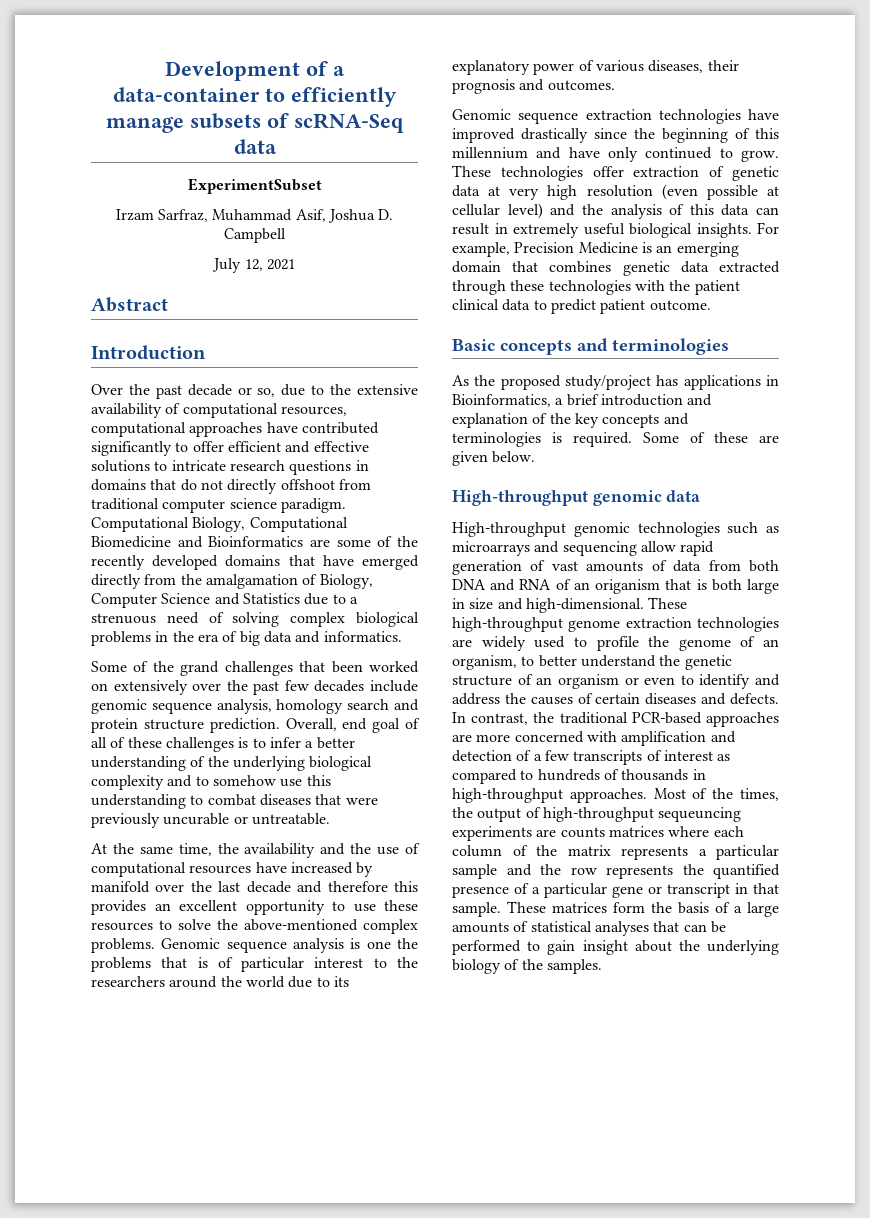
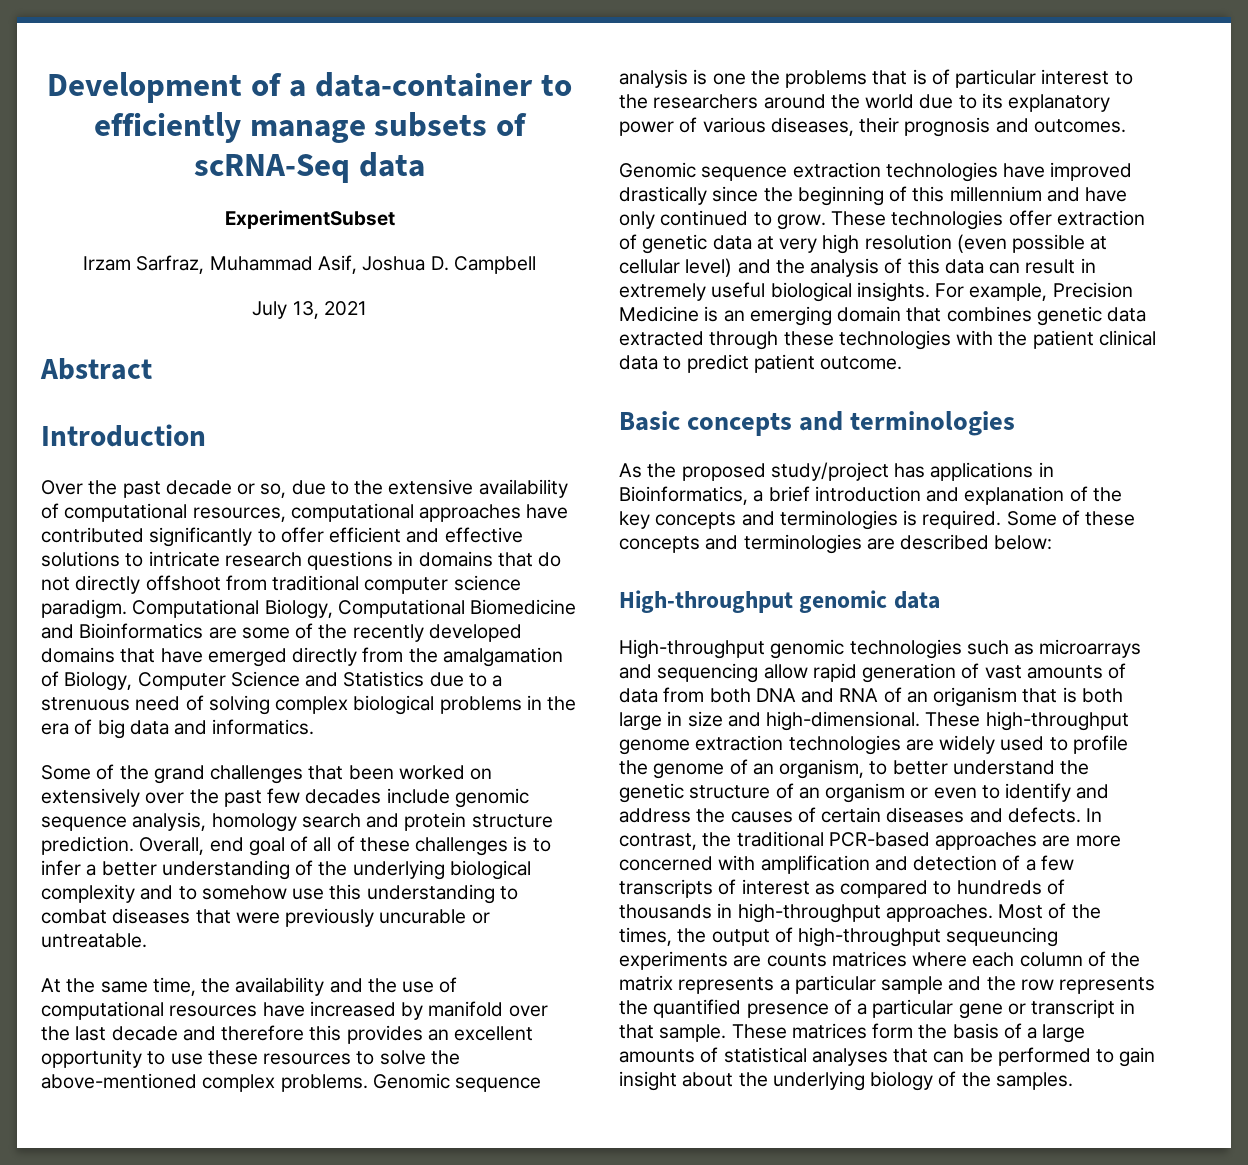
[244,259,263,271] 12, -> [292,301,319,319] 13,
[759,435,779,443] [452,451,536,466] are given below. -> [619,534,1053,554] concepts and terminologies are described below:

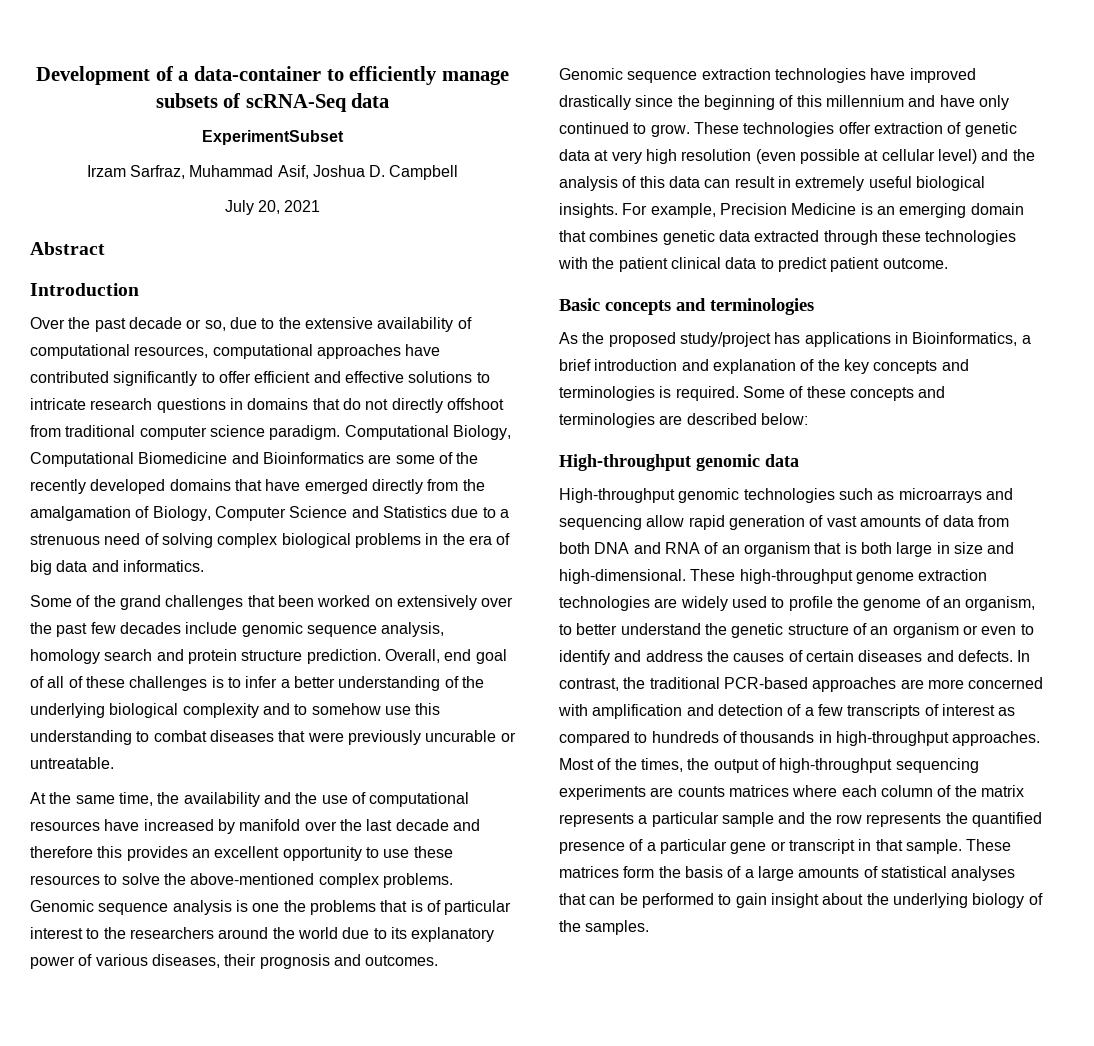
[292,301,319,319] 13, -> [258,200,280,214] 20,
[933,687,1018,707] origanism -> [743,542,810,557] organism
[946,927,1059,947] sequeuncing -> [895,758,979,773] sequencing

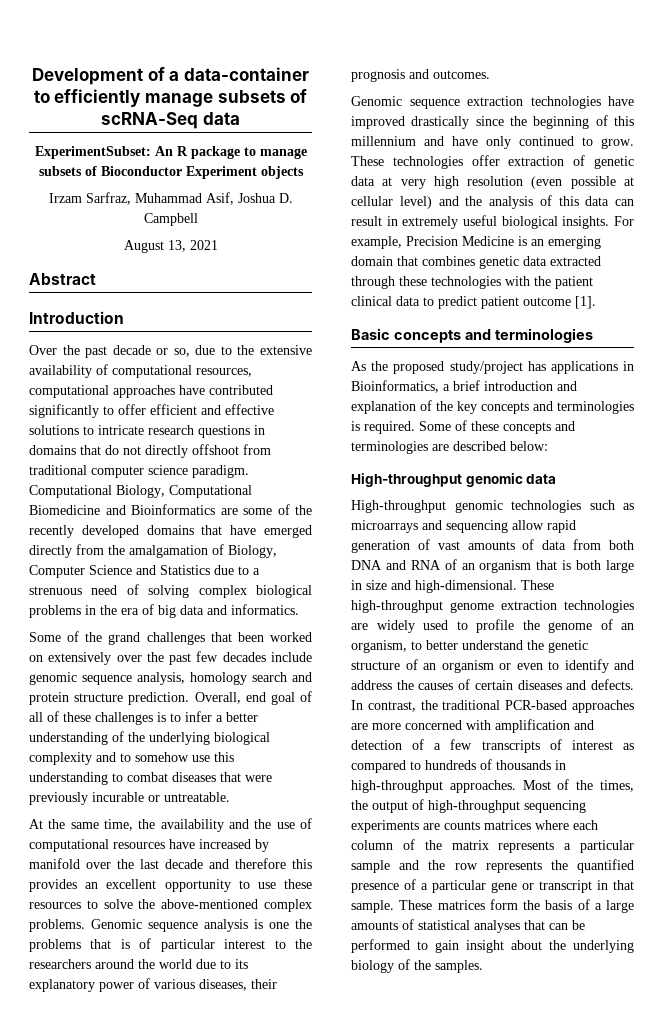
[202,130,344,145] ExperimentSubset -> [34,146,307,159] [38,166,304,179] ExperimentSubset: An R package to manage subsets of Bioconductor Experiment objects
[224,200,280,215] July 20, -> [123,240,186,253] August 13,
[425,730,497,742] uncurable -> [92,792,144,802] incurable
[882,258,948,269] outcome. -> [523,296,596,309] outcome [1].

